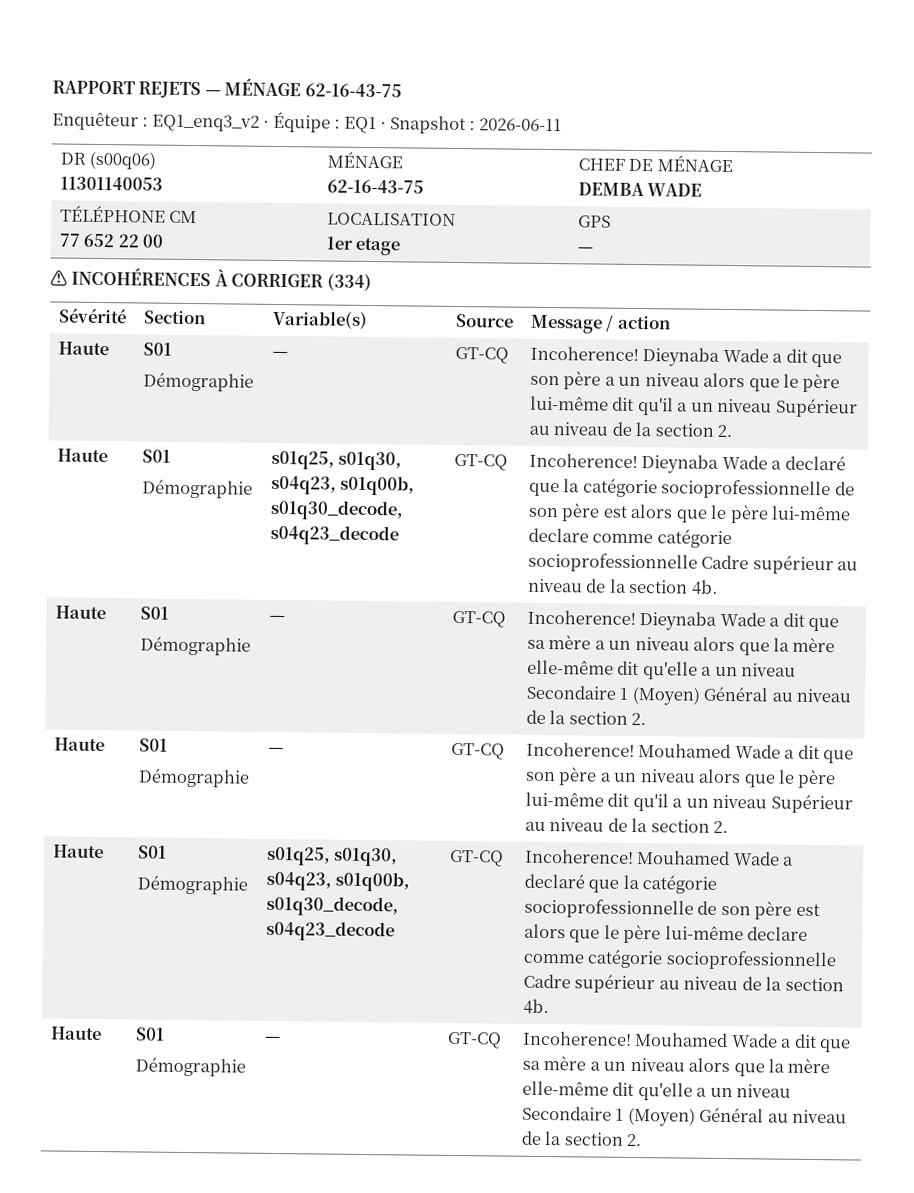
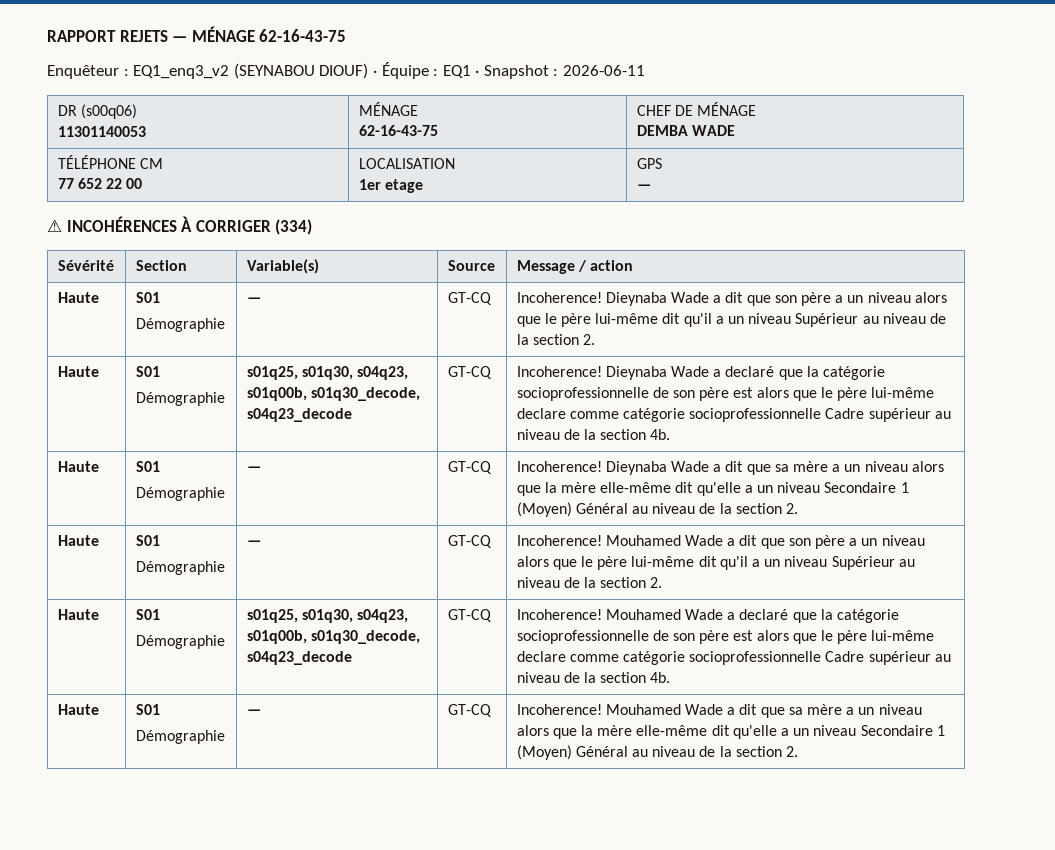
(260, 123) none -> [233,63,369,79] (SEYNABOU DIOUF)

